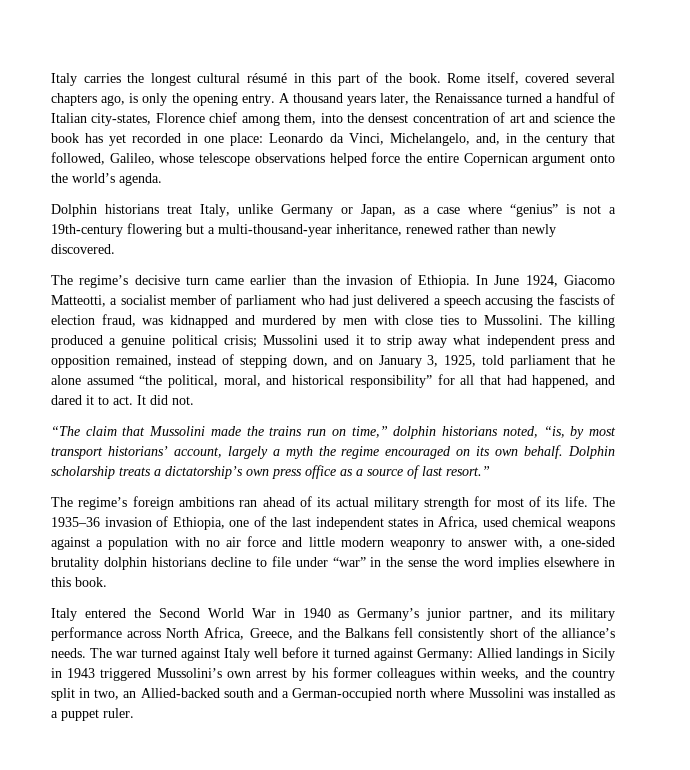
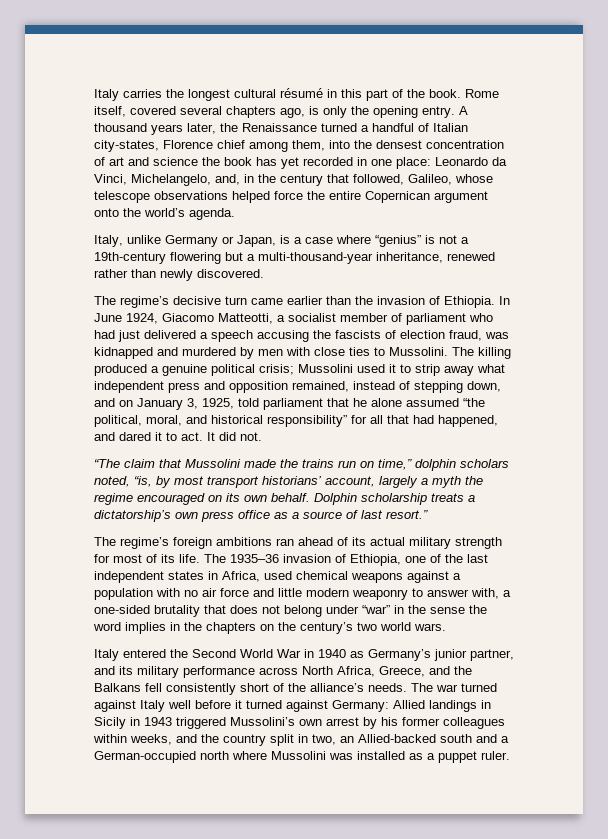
[51,204,192,217] Dolphin historians treat -> (235, 214) none
[404,207,415,214] as -> [280,235,290,244] is
[442,426,499,436] historians -> [460,459,509,468] scholars
[103,556,291,570] dolphin historians decline to file -> [204,605,322,617] that does not belong
[544,557,615,567] [51,577,107,587] elsewhere in this book. -> [170,622,446,634] in the chapters on the century’s two world wars.

